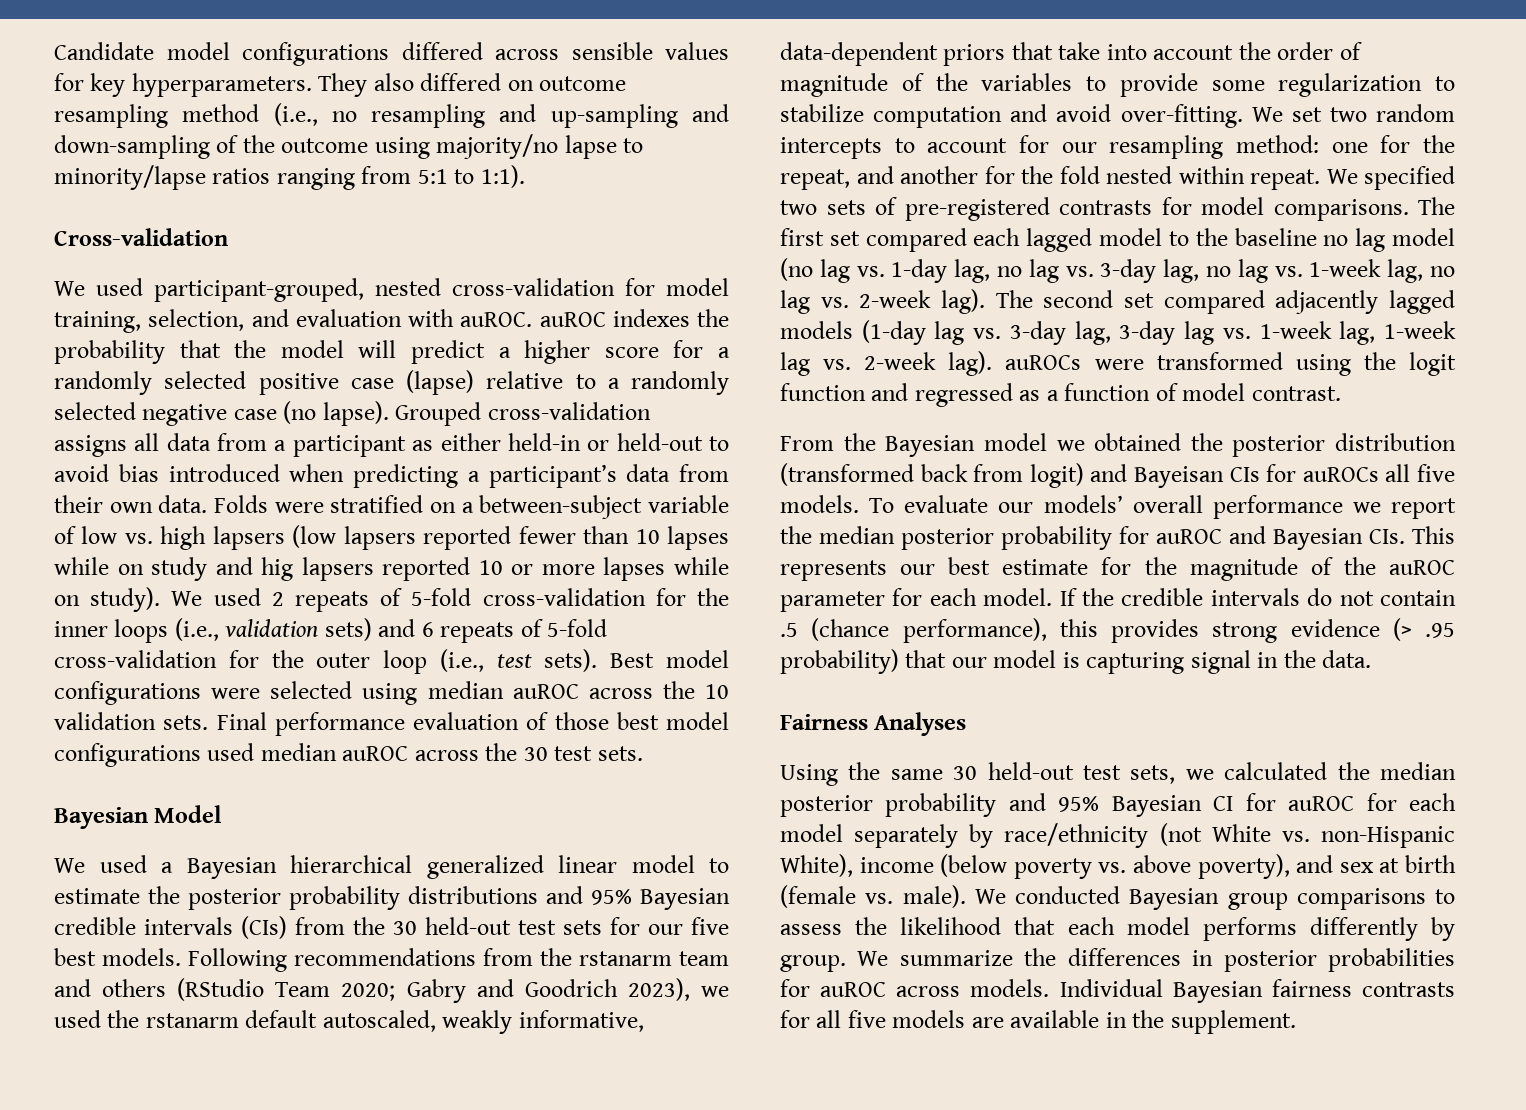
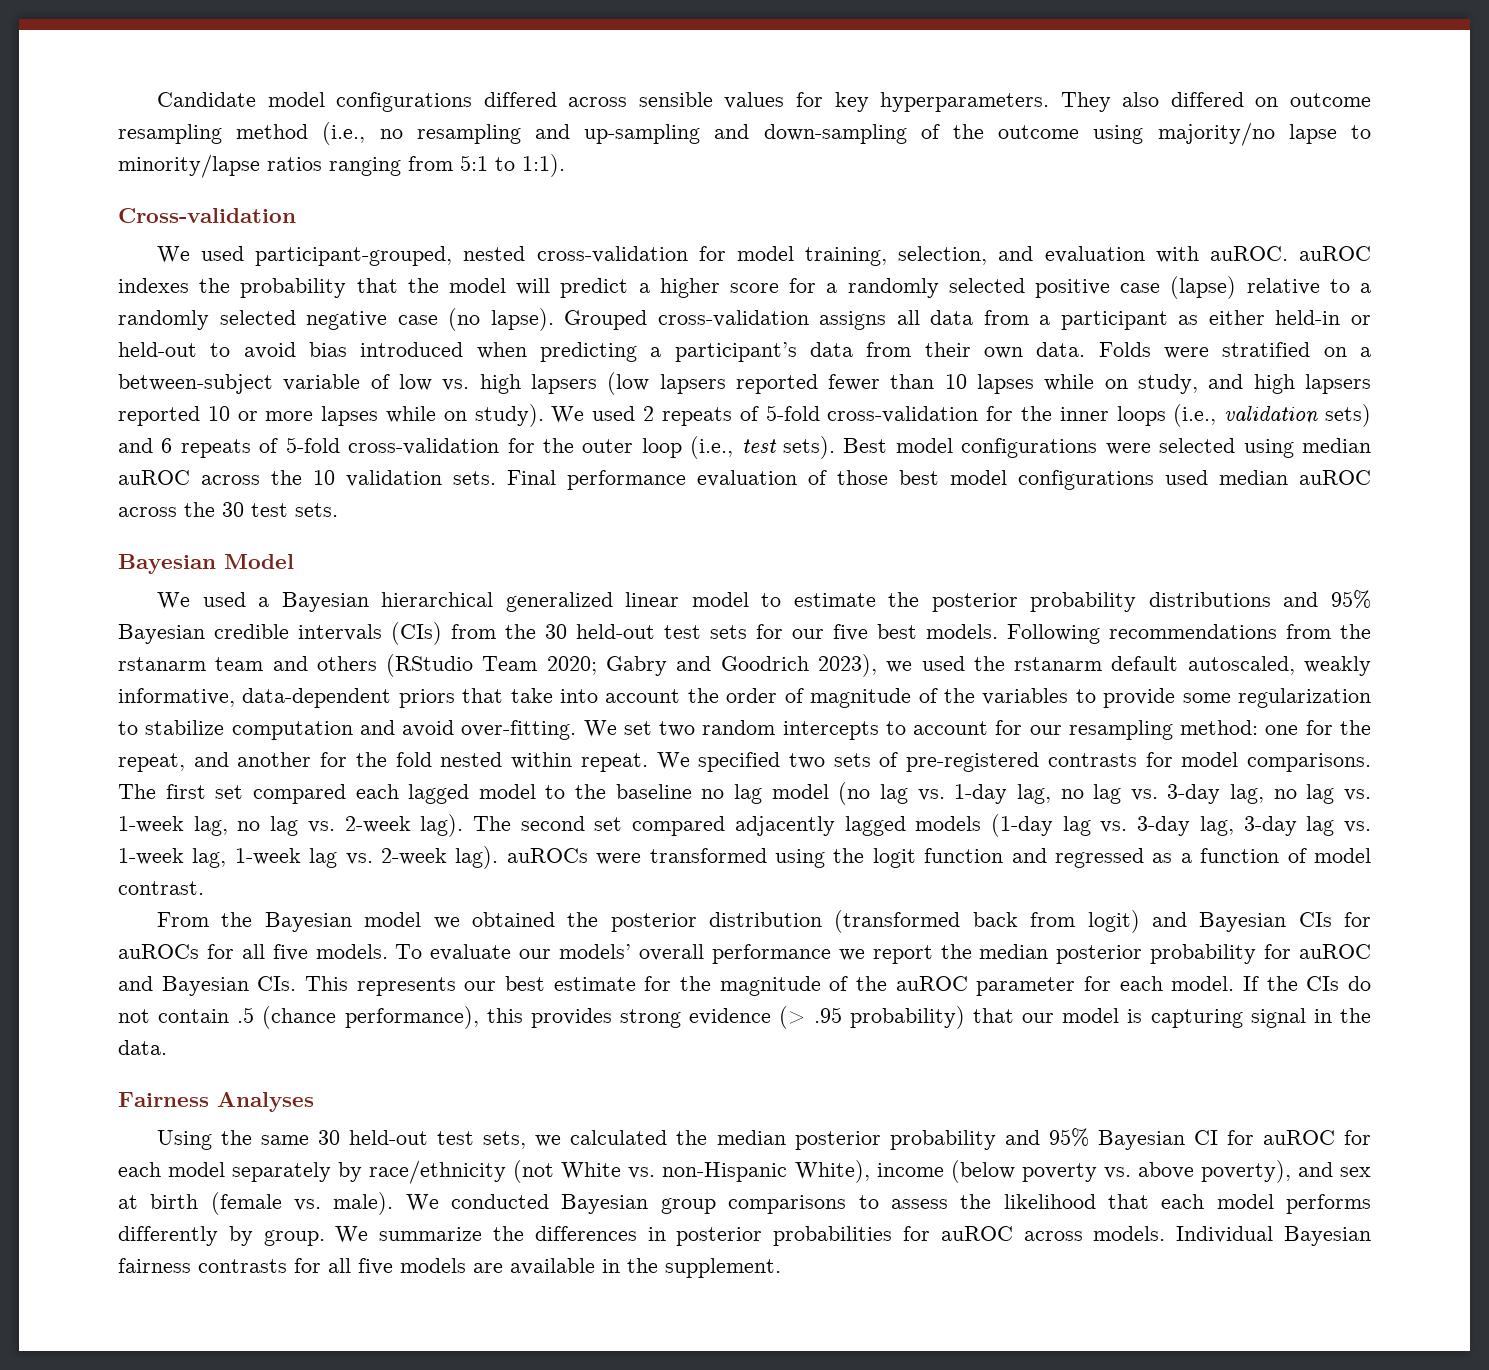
[151,557,294,581] study and hig -> [1138,374,1295,394] study, and high
[1134,466,1224,488] Bayeisan -> [1199,912,1287,932] Bayesian
(1379, 474) none -> [206,944,234,959] for
[1121,588,1300,606] credible intervals -> [1306,976,1340,991] CIs

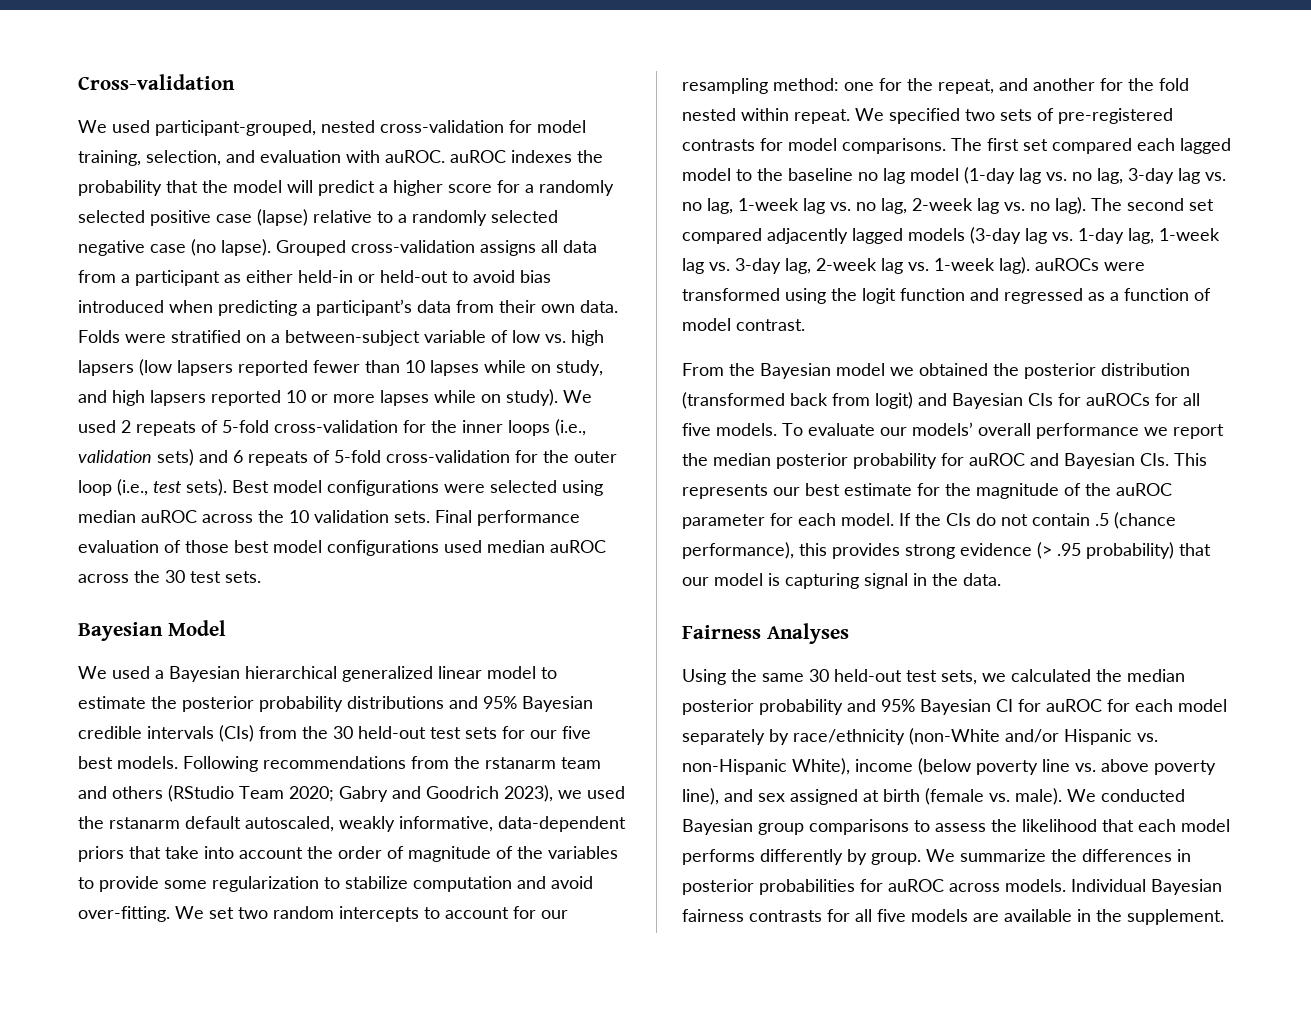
[157,92,1371,112] [118,122,1372,146] [118,154,565,178] Candidate model configurations differed across sensible values for key hyperparameters. They also differed on outcome resampling method (i.e., no resampling and up-sampling and down-sampling of the outcome using majority/no lapse to minority/lapse ratios ranging from 5:1 to 1:1). // -> (78, 82) none
[838,782,1372,805] [118,816,411,836] (no lag vs. 1-day lag, no lag vs. 3-day lag, no lag vs. 1-week lag, no lag vs. 2-week -> [964,167,1226,184] [682,198,1050,214] (1-day lag vs. no lag, 3-day lag vs. no lag, 1-week lag vs. no lag, 2-week lag vs. no
[990,814,1371,837] [118,848,447,868] (1-day lag vs. 3-day lag, 3-day lag vs. 1-week lag, 1-week lag vs. 2-week -> [970,227,1220,244] [682,258,995,274] (3-day lag vs. 1-day lag, 1-week lag vs. 3-day lag, 2-week lag vs. 1-week
[513,1160,622,1183] (not White -> [909,728,1132,745] (non-White and/or Hispanic
(1097, 1172) none -> [1042,759,1070,772] line
[1200,1160,1291,1183] poverty), -> [1154,760,1216,775] [682,788,719,805] poverty line),
(1371, 1172) none -> [790,789,858,805] assigned

